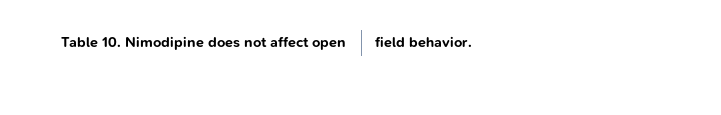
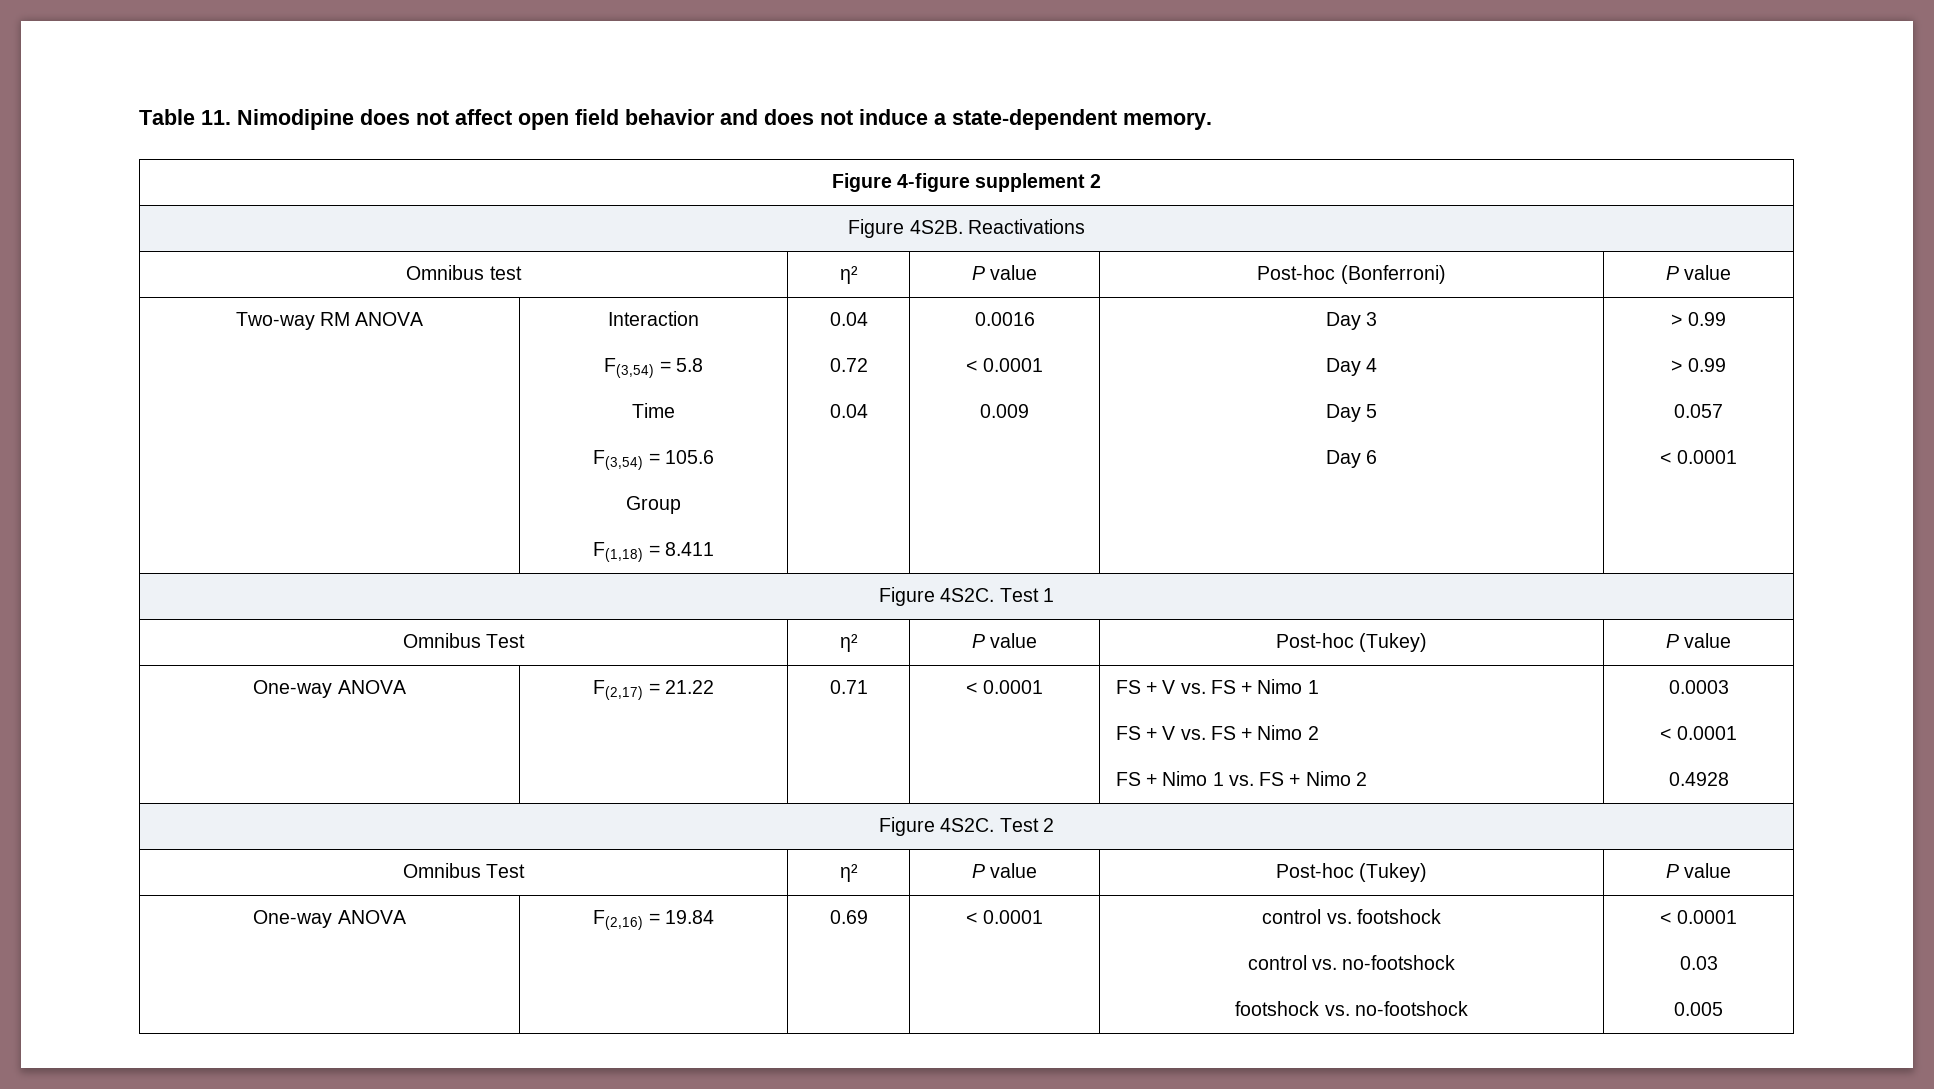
[101,37,121,47] 10. -> [201,110,231,125] 11.
[409,36,472,48] behavior. -> [625,109,1212,130] [831,173,1102,192] [848,219,1085,238] [406,265,522,280] [839,266,858,284] [971,265,1038,280] [1257,265,1446,284] [1665,265,1732,280] [235,312,424,330] [608,311,699,326] [604,358,703,378] [632,403,675,418] [593,450,714,470] [626,496,681,514] [593,542,714,562] [829,312,868,326] [829,358,868,372] [829,404,868,418] [974,312,1035,326] [966,358,1043,372] [980,404,1029,418] [1325,312,1378,330] [1325,358,1378,376] [1325,404,1378,422] [1325,450,1378,468] [1671,312,1726,326] [1671,358,1726,372] [1674,404,1723,418] [1660,450,1737,464] [879,587,1054,606] [402,633,526,648] [839,634,858,652] [971,633,1038,648] [1275,633,1428,652] [1665,633,1732,648] [253,680,406,698] [593,680,714,700] [829,680,868,694] [966,680,1043,694] [1115,679,1319,694] [1115,725,1319,740] [1115,771,1367,786] [1668,680,1729,694] [1660,726,1737,740] [1668,772,1729,786] [879,817,1054,836] [402,863,526,878] [839,864,858,882] [971,863,1038,878] [1275,863,1428,882] [1665,863,1732,878] [253,910,406,928] [593,910,714,930] [829,910,868,924] [966,910,1043,924] [1262,909,1441,924] [1247,955,1456,970] [1235,1001,1468,1016] [1660,910,1737,924] [1679,956,1718,970] [1674,1002,1723,1016] behavior and does not induce a state-dependent memory. // Figure 4-figure supplement 2 // Figure 4S2B. Reactivations // Omnibus test | η² | P value | Post-hoc (Bonferroni) | P value // Two-way RM ANOVA | Interaction // F(3,54) = 5.8 // Time // F(3,54) = 105.6 // Group // F(1,18) = 8.411 | 0.04 // 0.72 // 0.04 | 0.0016 // < 0.0001 // 0.009 | Day 3 // Day 4 // Day 5 // Day 6 | > 0.99 // > 0.99 // 0.057 // < 0.0001 // Figure 4S2C. Test 1 // Omnibus Test | η² | P value | Post-hoc (Tukey) | P value // One-way ANOVA | F(2,17) = 21.22 | 0.71 | < 0.0001 | FS + V vs. FS + Nimo 1 // FS + V vs. FS + Nimo 2 // FS + Nimo 1 vs. FS + Nimo 2 | 0.0003 // < 0.0001 // 0.4928 // Figure 4S2C. Test 2 // Omnibus Test | η² | P value | Post-hoc (Tukey) | P value // One-way ANOVA | F(2,16) = 19.84 | 0.69 | < 0.0001 | control vs. footshock // control vs. no-footshock // footshock vs. no-footshock | < 0.0001 // 0.03 // 0.005

